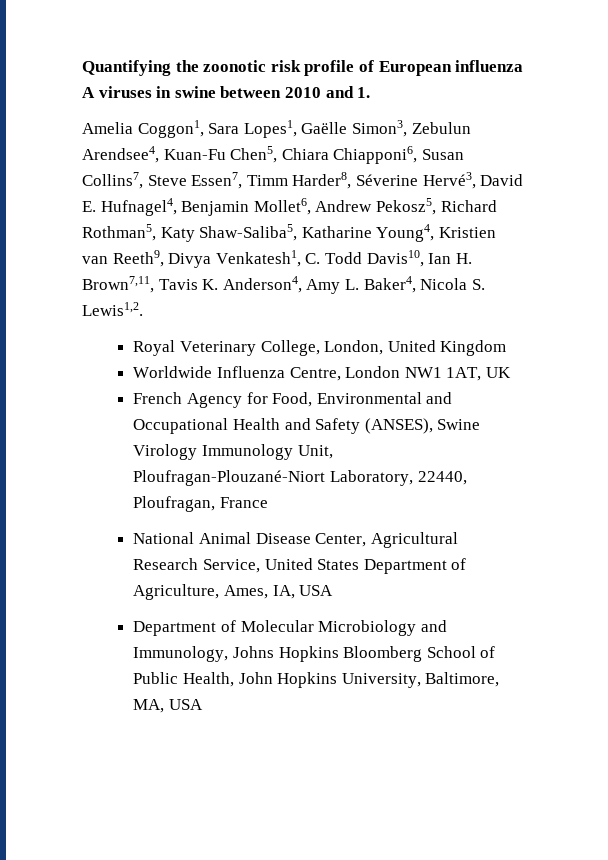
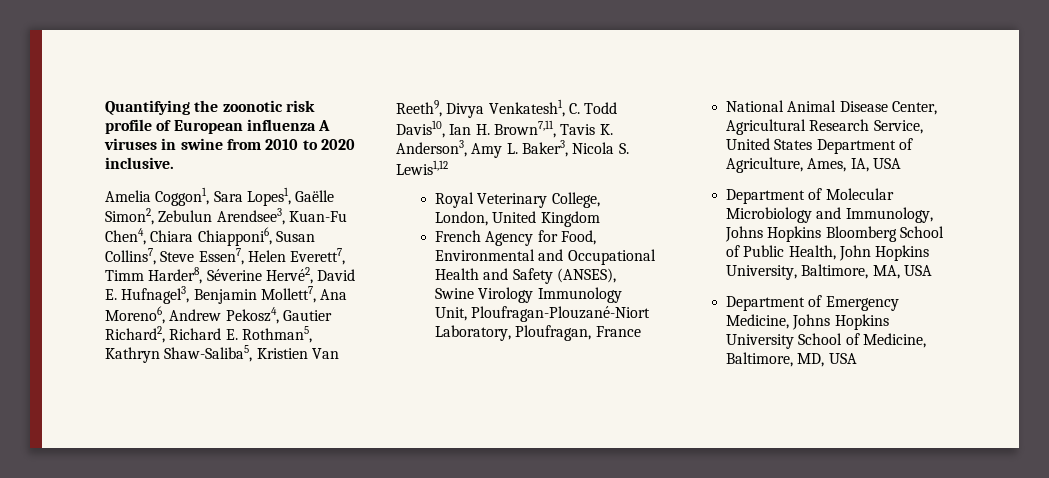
[220,86,371,98] between 2010 and 1. -> [226,139,355,150] [105,157,174,169] from 2010 to 2020 inclusive.
[351,120,471,137] [82,146,278,163] Simon3, Zebulun Arendsee4, Kuan-Fu Chen5, -> [105,208,347,225] [105,228,146,245] Simon2, Zebulun Arendsee3, Kuan-Fu Chen4,
(243, 180) none -> [247,248,346,265] Helen Everett7,
[422,172,476,189] Hervé3, -> [265,267,313,284] Hervé2,
[100,198,497,216] [82,224,496,242] [82,256,108,264] Hufnagel4, Benjamin Mollet6, Andrew Pekosz5, Richard Rothman5, Katy Shaw-Saliba5, Katharine Young4, Kristien van -> [121,286,348,304] [105,306,332,324] [105,326,312,343] [105,345,339,363] Hufnagel3, Benjamin Mollett7, Ana Moreno6, Andrew Pekosz4, Gautier Richard2, Richard E. Rothman5, Kathryn Shaw-Saliba5, Kristien Van
[222,276,302,293] Anderson4, -> [396,140,467,157] Anderson3,
[363,276,416,293] Baker4, -> [521,140,568,157] Baker3,
[82,302,143,316] Lewis1,2. -> [396,160,448,175] Lewis1,12
[133,366,511,381] // Worldwide Influenza Centre, London NW1 1AT, UK -> (600, 219) none
[417,471,467,485] 22440, -> (512, 333) none
(203, 704) none -> [726,295,899,311] [726,314,889,330] [726,333,927,349] [726,352,857,367] // Department of Emergency Medicine, Johns Hopkins University School of Medicine, Baltimore, MD, USA

